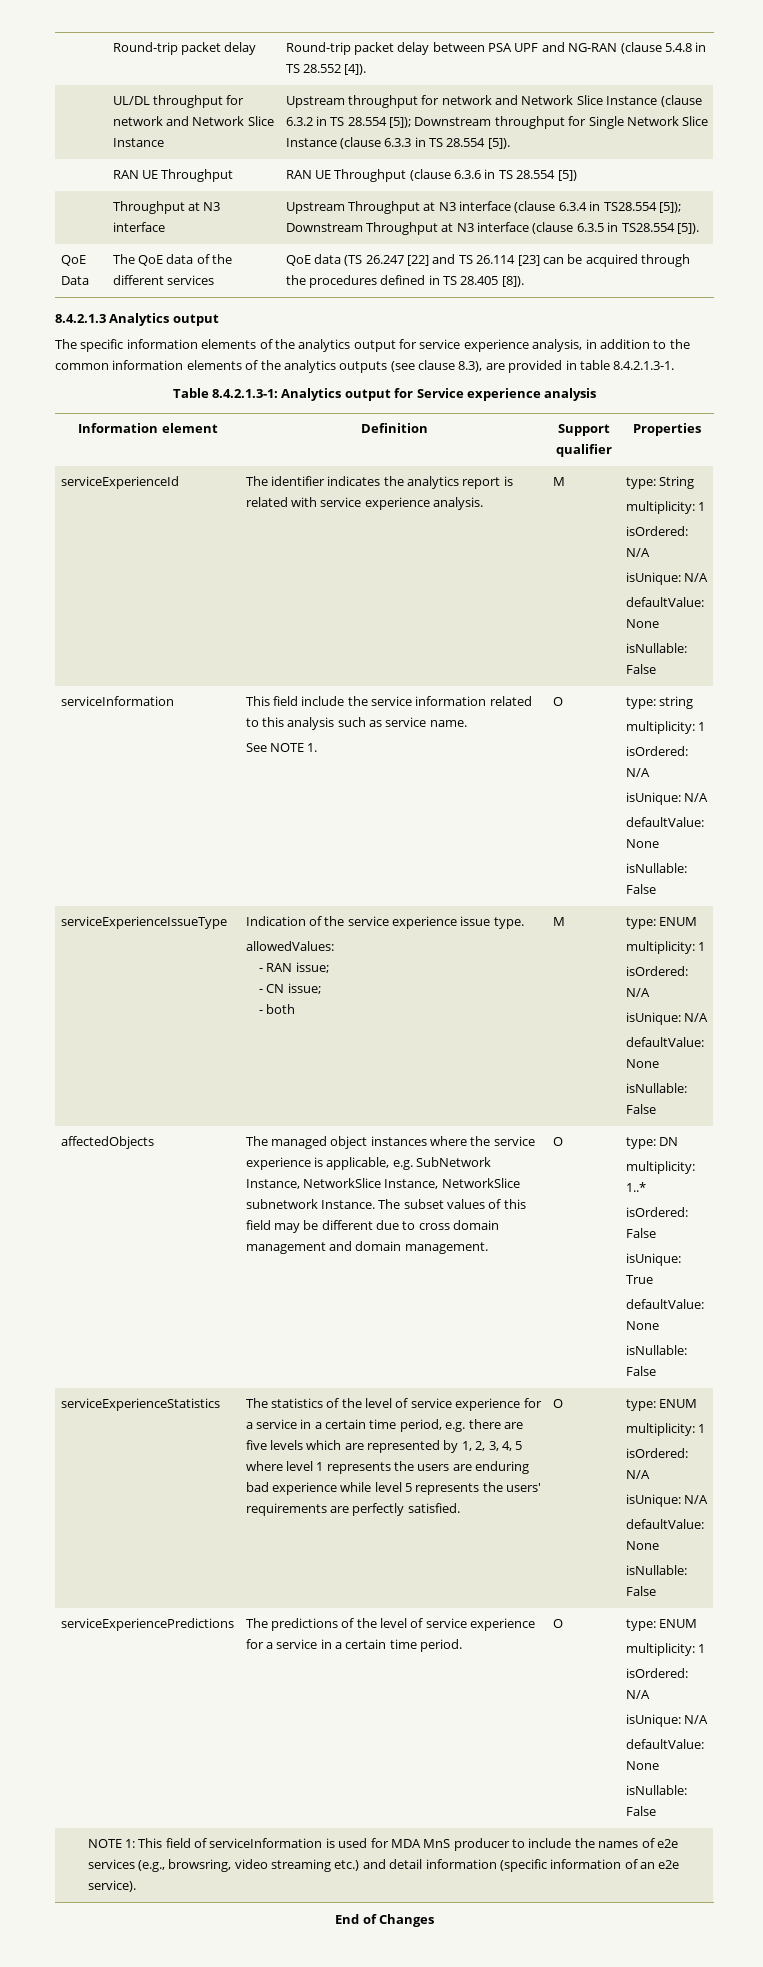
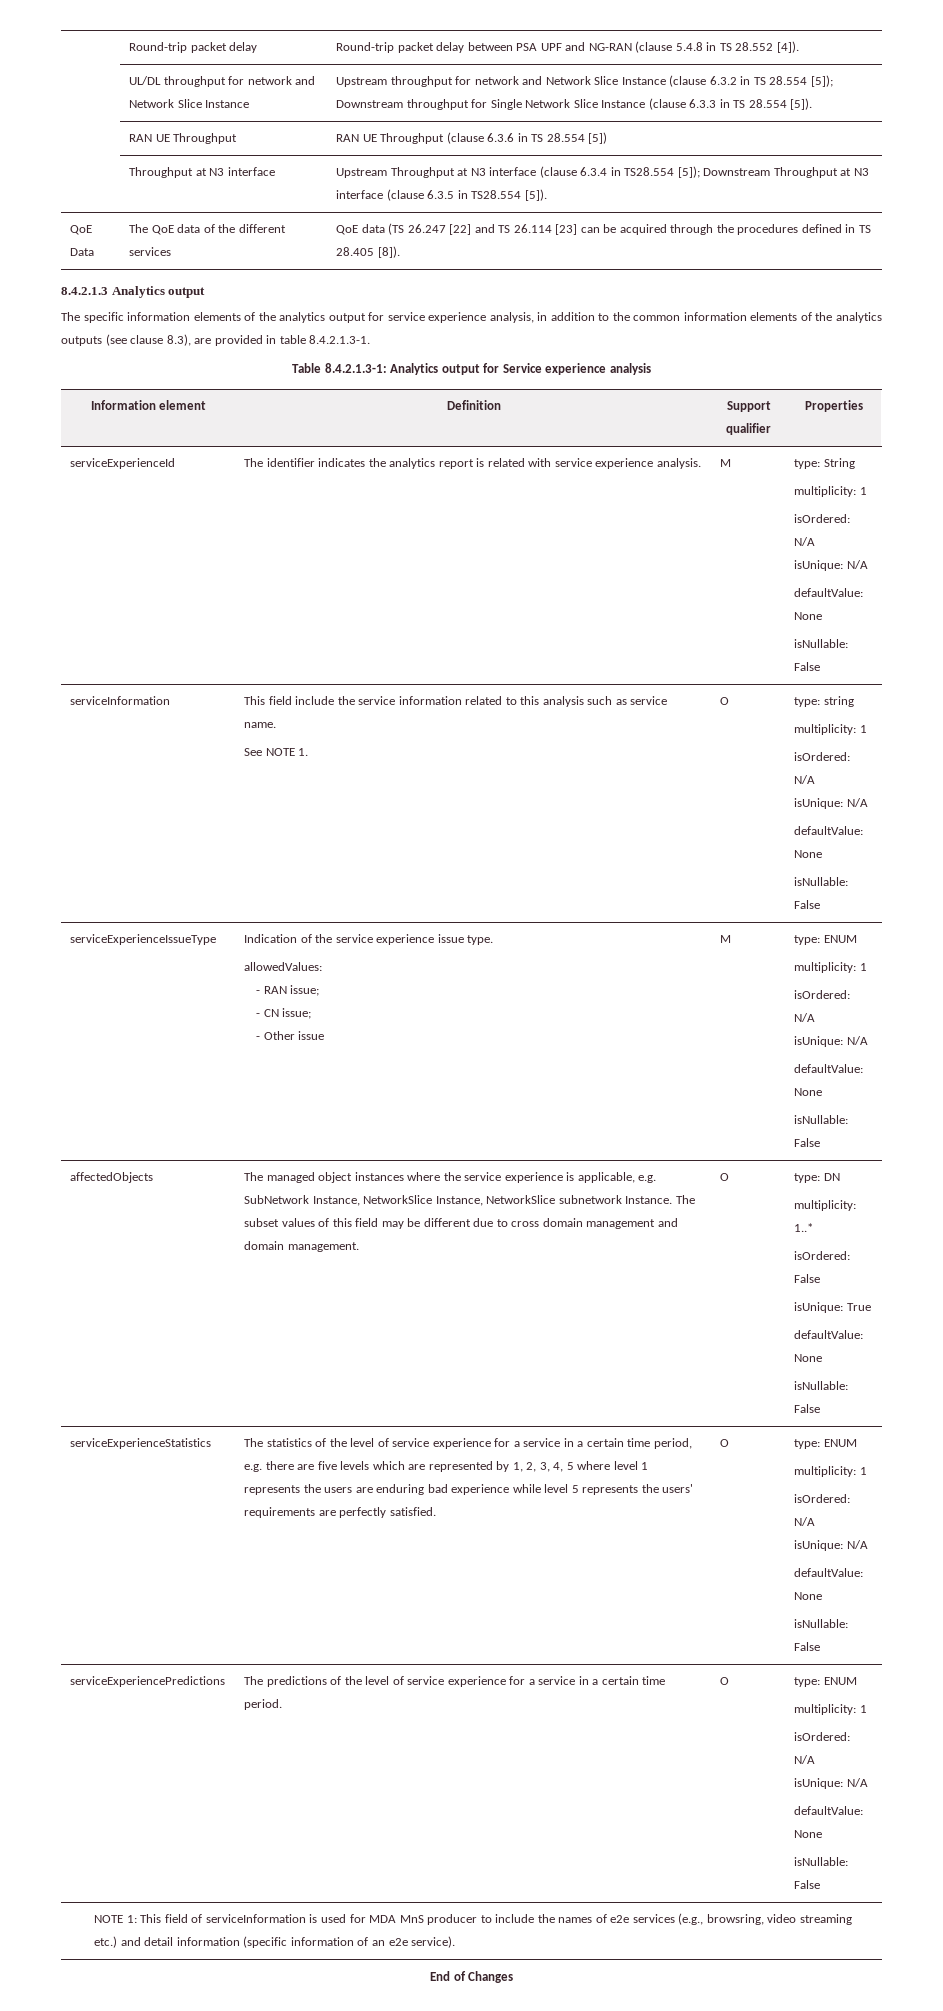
[266,1004,296,1014] both -> [263,1031,325,1040] Other issue

